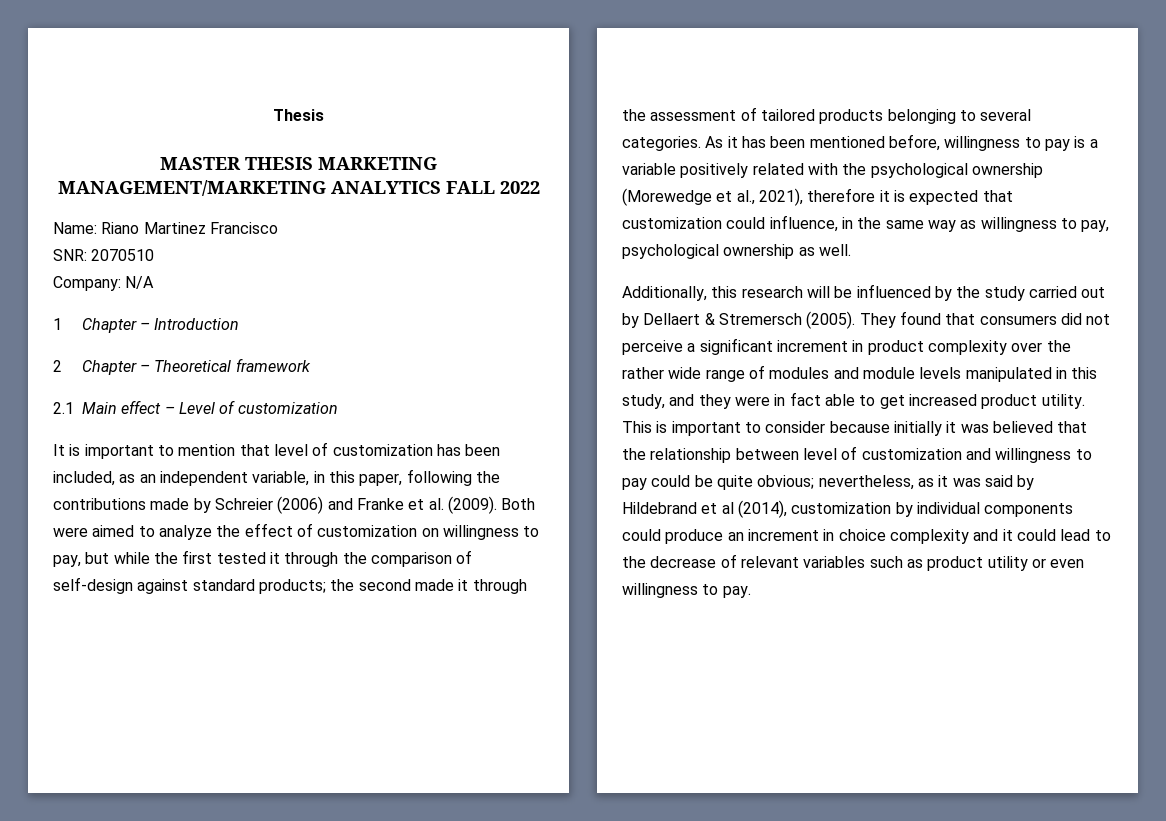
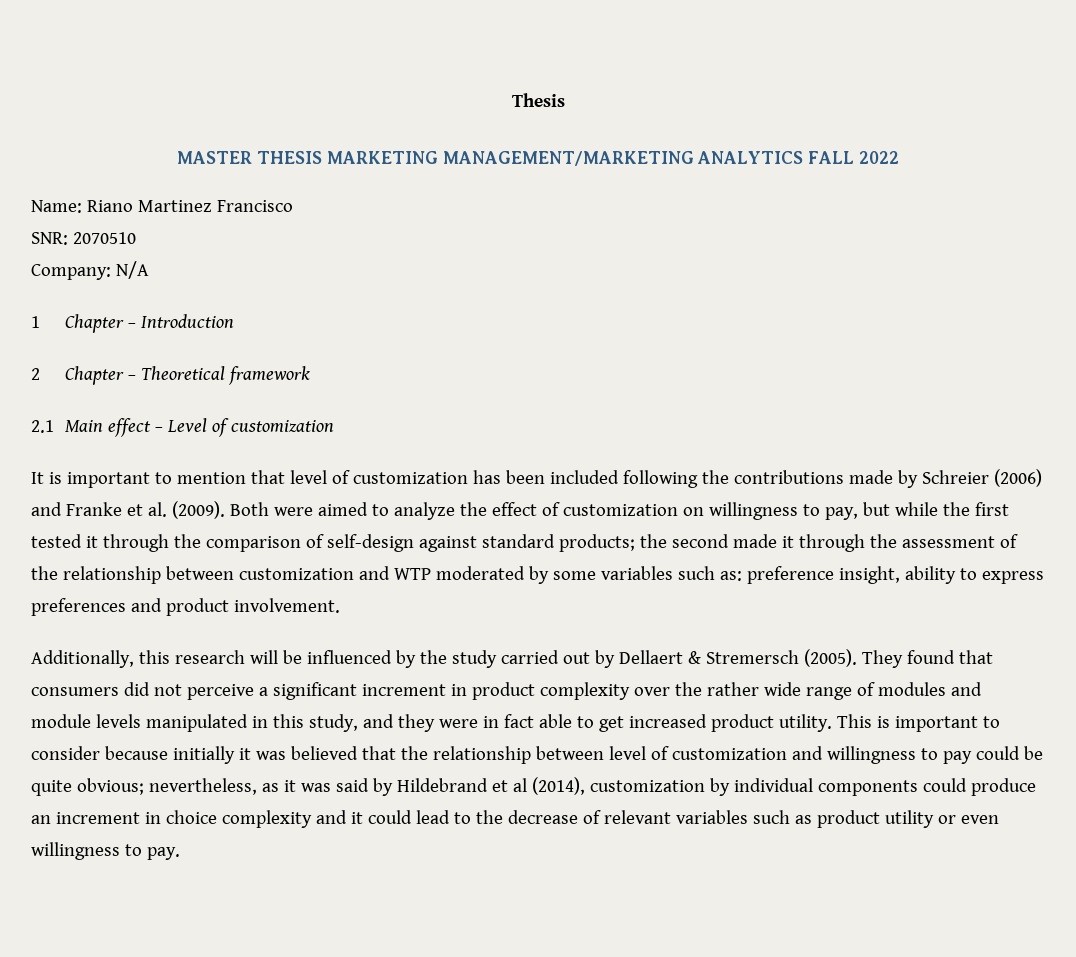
[53,471,403,486] included, as an independent variable, in this paper, -> [549,470,619,484] included
[760,109,1032,124] [622,134,1098,151] [622,163,1043,178] [622,188,1013,206] [622,215,1110,232] [622,244,851,259] tailored products belonging to several categories. As it has been mentioned before, willingness to pay is a variable positively related with the psychological ownership (Morewedge et al., 2021), therefore it is expected that customization could influence, in the same way as willingness to pay, psychological ownership as well. -> [31,566,1044,584] [31,598,340,616] the relationship between customization and WTP moderated by some variables such as: preference insight, ability to express preferences and product involvement.

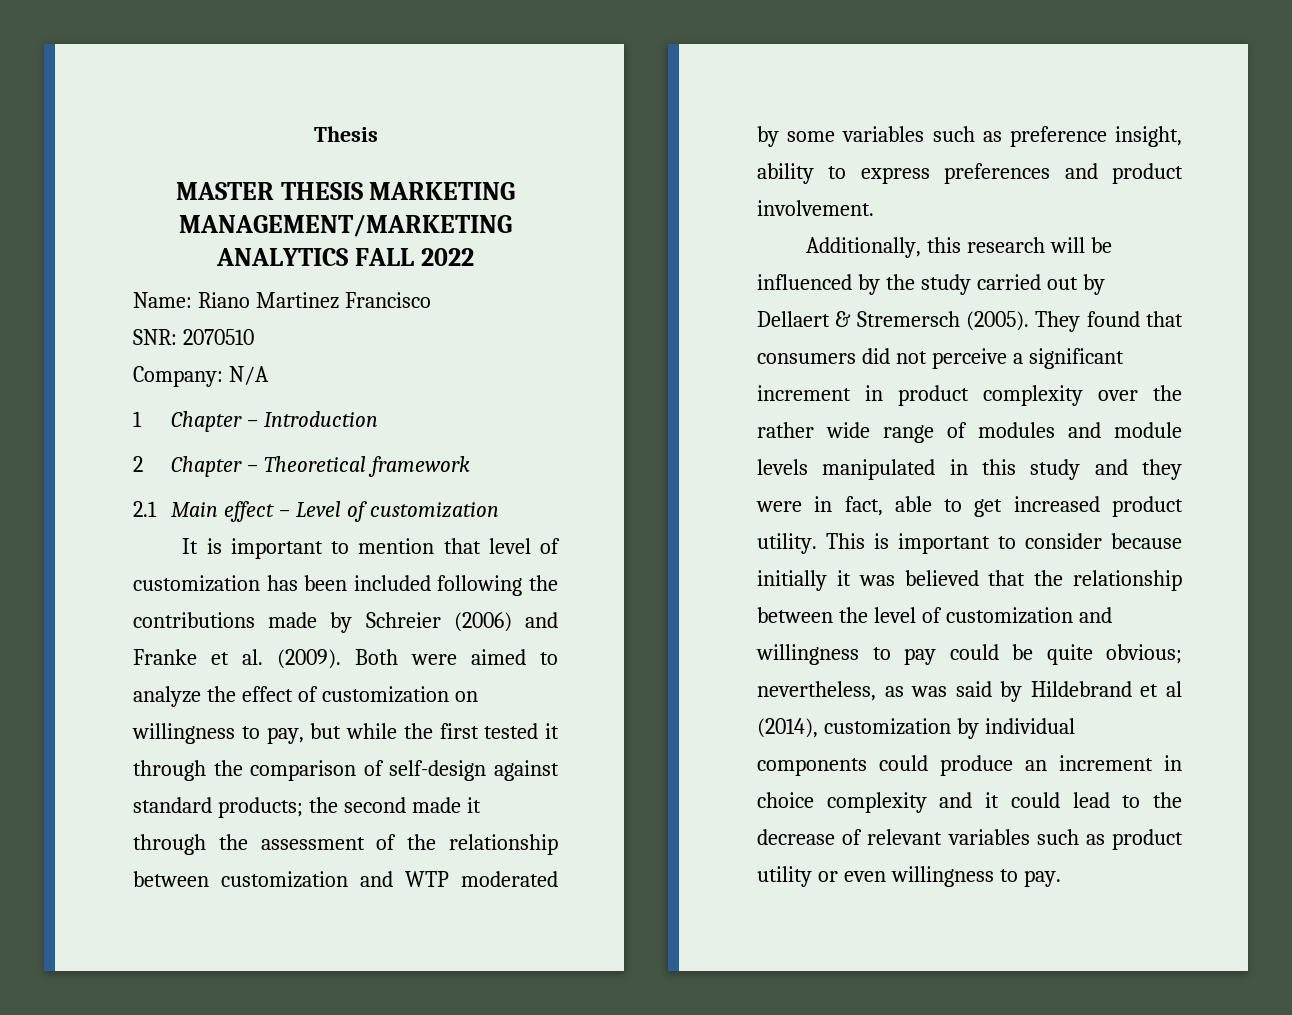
[719,571,742,581] as: -> [982,131,1002,142] as
[308,714,358,732] study, -> [1030,459,1081,480] study
[503,714,534,728] fact -> [844,496,883,516] fact,
(604, 753) none -> [838,607,868,623] the
[283,780,296,792] it -> (904, 691) none

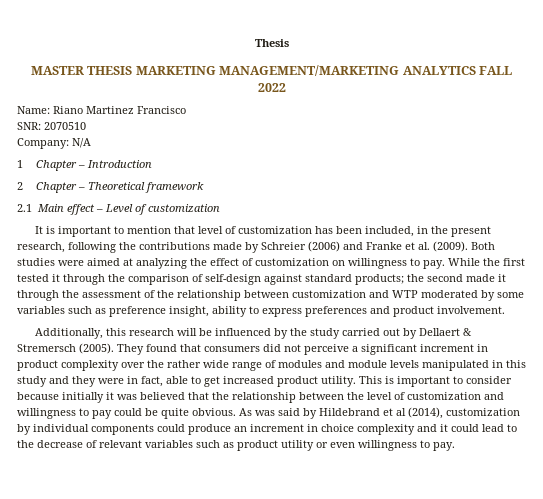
[353,575,431,591] included -> [364,226,491,237] [17,242,65,253] included, in the present research,
(398, 657) none -> [17,258,55,266] studies
[540,652,558,665] [133,686,201,707] to analyze -> [123,258,187,269] at analyzing
[266,723,397,744] pay, but while -> [423,258,480,269] pay. While
[1106,644,1182,664] [757,681,904,701] obvious; nevertheless, as -> [192,408,252,416] obvious. As

